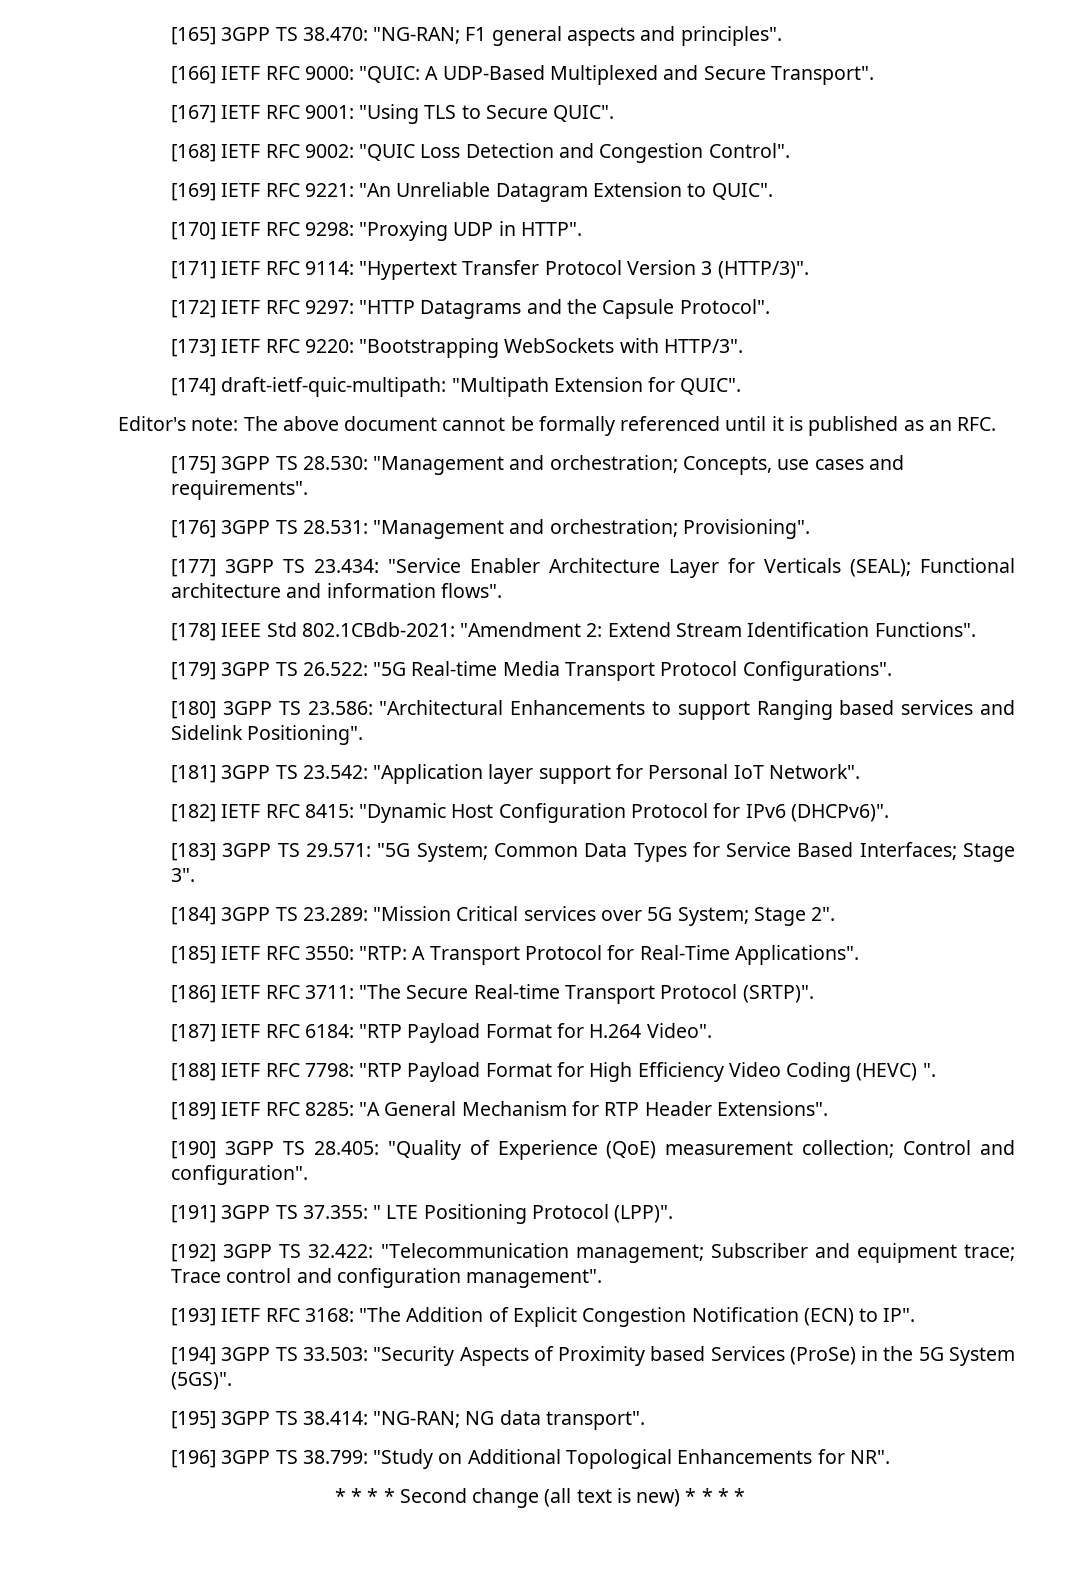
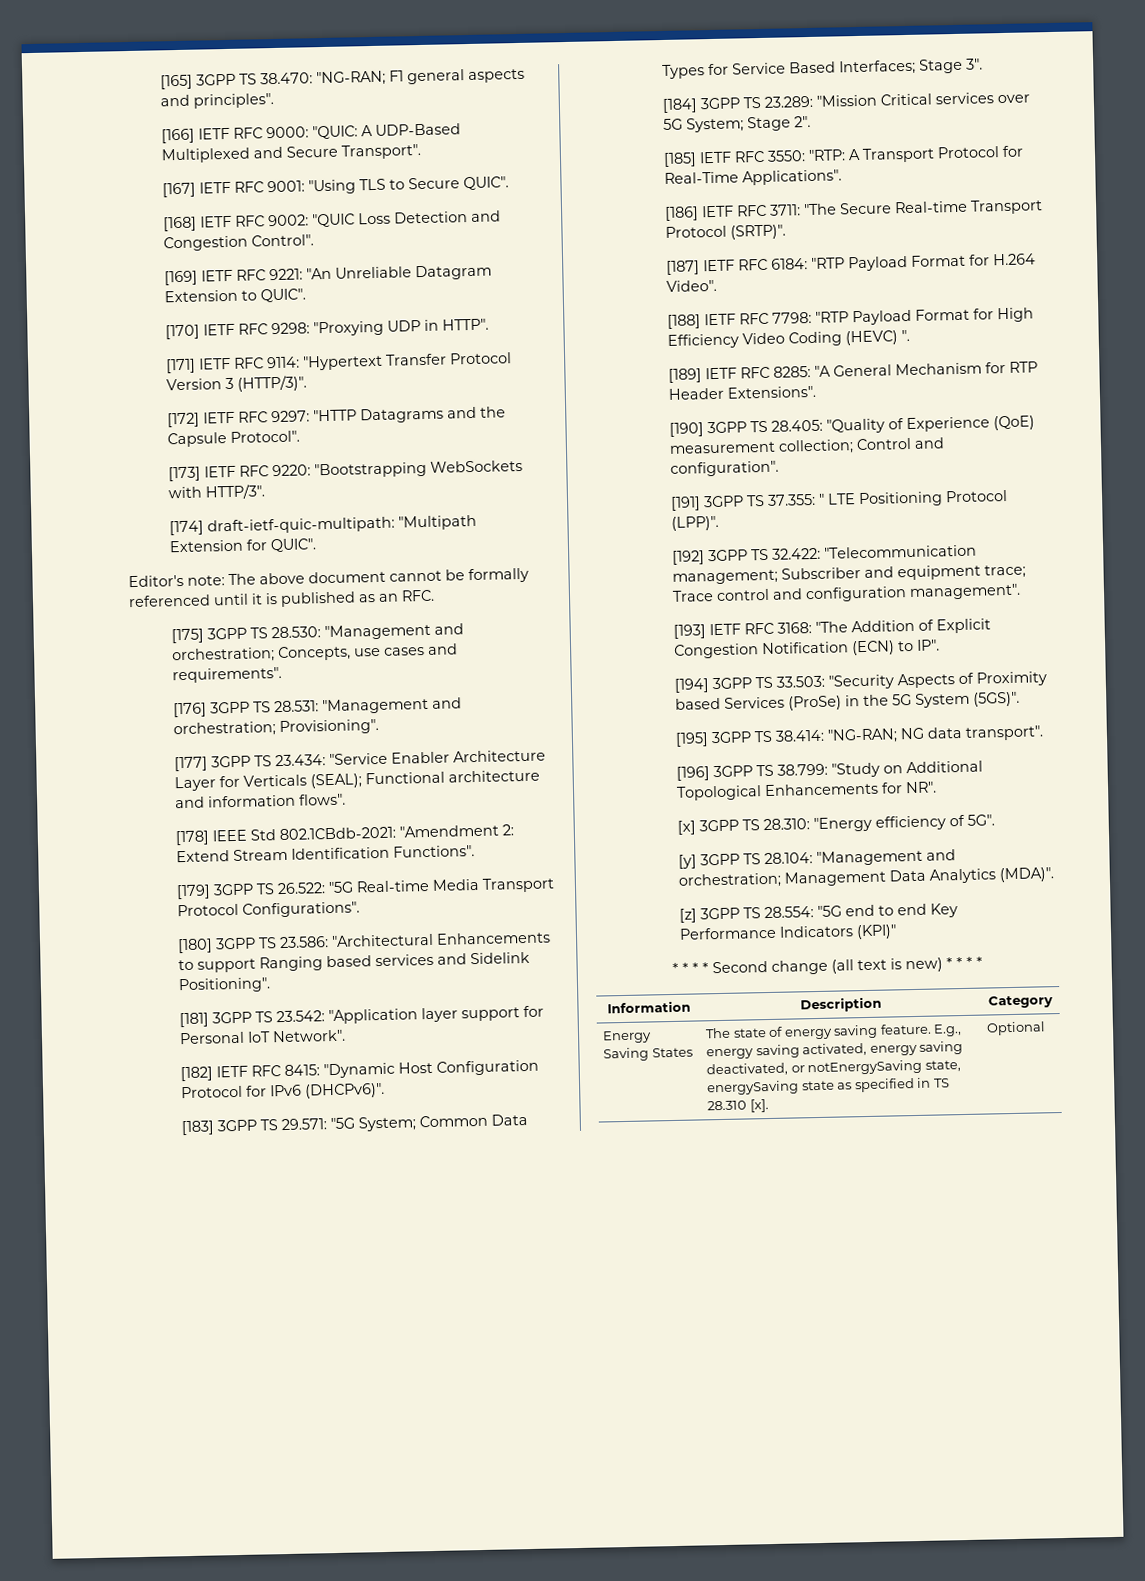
(890, 1457) none -> [677,814,996,835] [678,849,957,869] [678,867,1055,889] [679,903,959,923] [679,924,898,940] // [x] 3GPP TS 28.310: "Energy efficiency of 5G". // [y] 3GPP TS 28.104: "Management and orchestration; Management Data Analytics (MDA)". // [z] 3GPP TS 28.554: "5G end to end Key Performance Indicators (KPI)"
(746, 1495) none -> [606,1000,691,1014] [799,996,882,1013] [987,995,1053,1009] [602,1030,653,1044] [603,1047,693,1062] [705,1023,963,1040] [706,1041,964,1060] [706,1059,961,1077] [707,1077,950,1096] [707,1099,769,1113] [986,1021,1047,1036] // Information | Description | Category // Energy Saving States | The state of energy saving feature. E.g., energy saving activated, energy saving deactivated, or notEnergySaving state, energySaving state as specified in TS 28.310 [x]. | Optional

